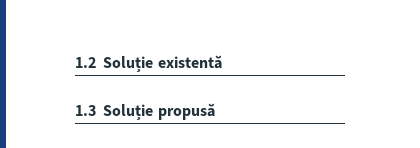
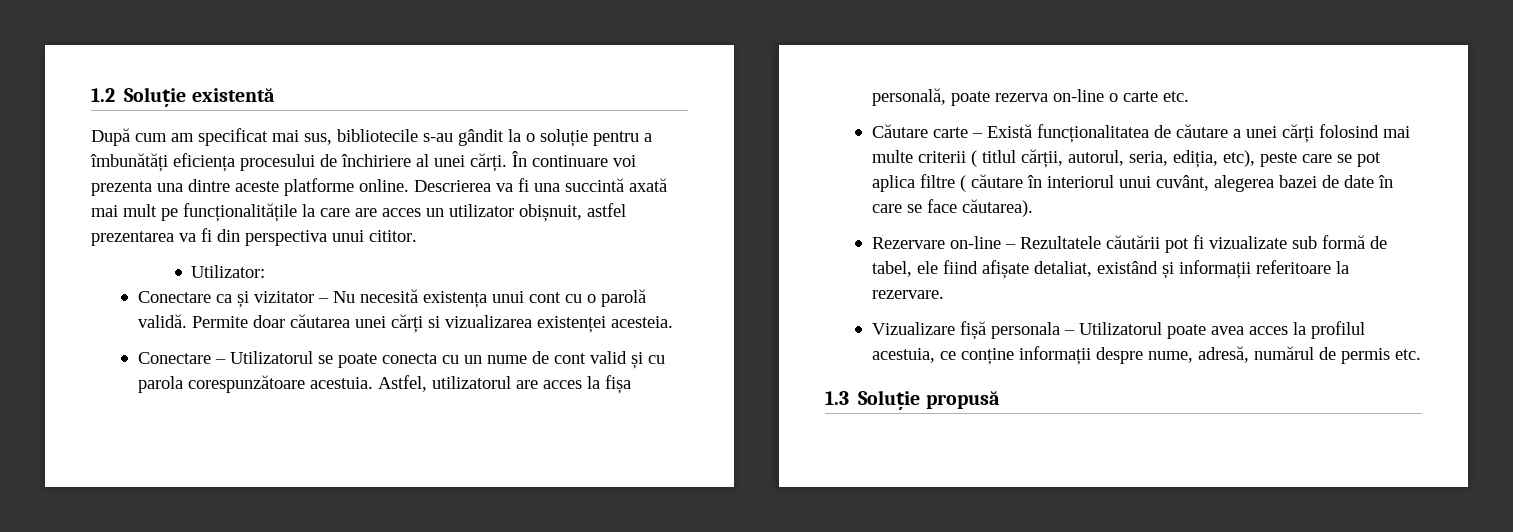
(222, 62) none -> [91,128,652,147] [90,151,636,172] [91,178,667,196] [91,203,626,222] [91,228,417,246] [191,265,266,278] [137,289,646,308] [137,314,673,333] [137,351,665,369] [137,375,631,394] [871,88,1189,106] [871,124,1410,143] [871,149,1381,168] [871,174,1393,192] [871,199,1033,217] [871,235,1387,253] [871,260,1349,279] [871,290,944,299] [871,321,1365,340] [871,346,1421,365] // După cum am specificat mai sus, bibliotecile s-au gândit la o soluție pentru a îmbunătăți eficiența procesului de închiriere al unei cărți. În continuare voi prezenta una dintre aceste platforme online. Descrierea va fi una succintă axată mai mult pe funcționalitățile la care are acces un utilizator obișnuit, astfel prezentarea va fi din perspectiva unui cititor. // Utilizator: // Conectare ca și vizitator – Nu necesită existența unui cont cu o parolă validă. Permite doar căutarea unei cărți si vizualizarea existenței acesteia. // Conectare – Utilizatorul se poate conecta cu un nume de cont valid și cu parola corespunzătoare acestuia. Astfel, utilizatorul are acces la fișa personală, poate rezerva on-line o carte etc. // Căutare carte – Există funcționalitatea de căutare a unei cărți folosind mai multe criterii ( titlul cărții, autorul, seria, ediția, etc), peste care se pot aplica filtre ( căutare în interiorul unui cuvânt, alegerea bazei de date în care se face căutarea). // Rezervare on-line – Rezultatele căutării pot fi vizualizate sub formă de tabel, ele fiind afișate detaliat, existând și informații referitoare la rezervare. // Vizualizare fișă personala – Utilizatorul poate avea acces la profilul acestuia, ce conține informații despre nume, adresă, numărul de permis etc.

